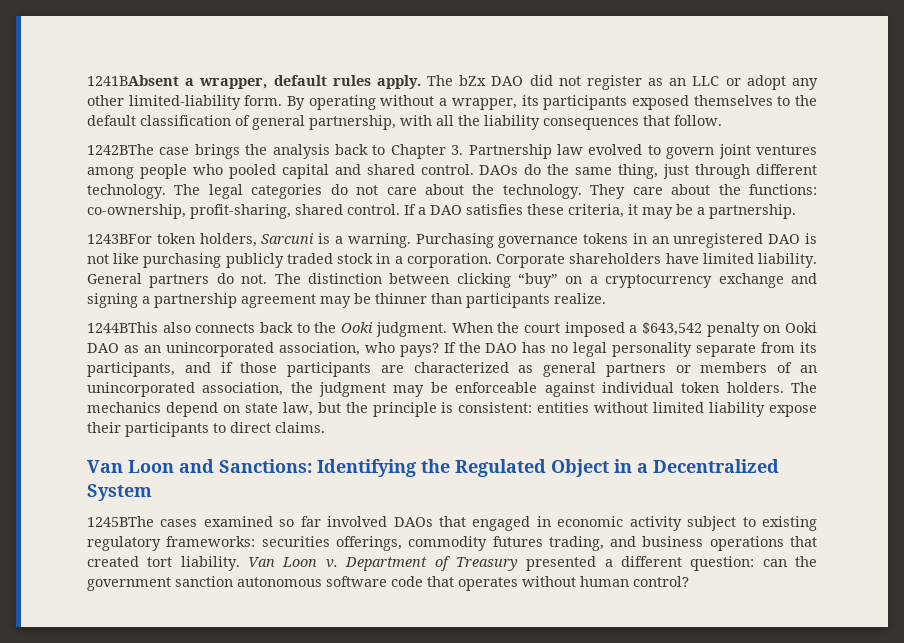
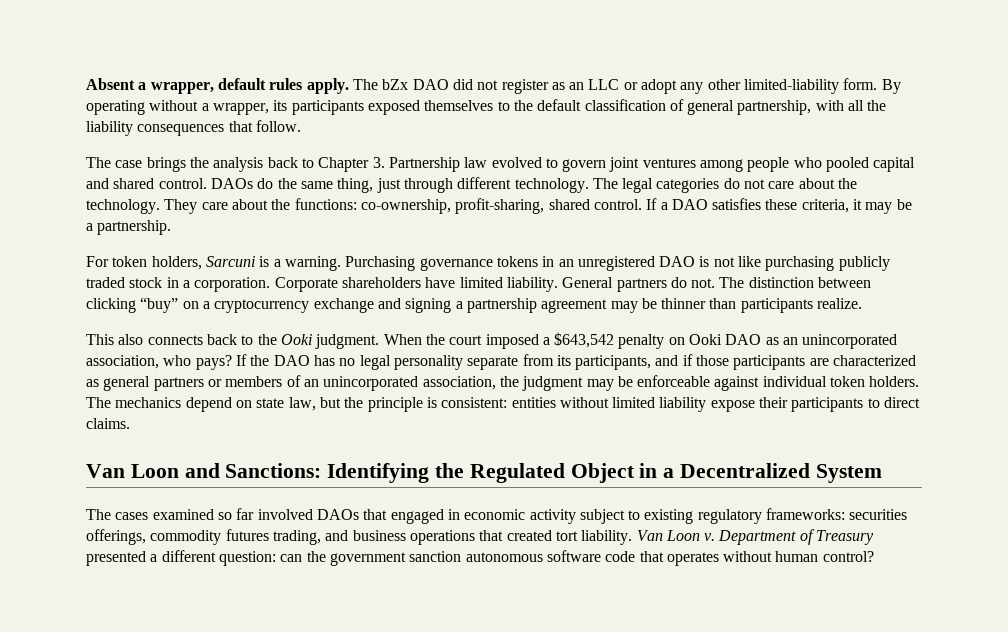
[87,75,179,86] 1241BAbsent -> [86,78,135,90] Absent
[87,144,154,155] 1242BThe -> [86,157,111,168] The
[87,234,152,244] 1243BFor -> [86,256,109,267] For
[87,322,158,333] 1244BThis -> [86,334,114,345] This
[87,516,154,527] 1245BThe -> [86,509,111,520] The

